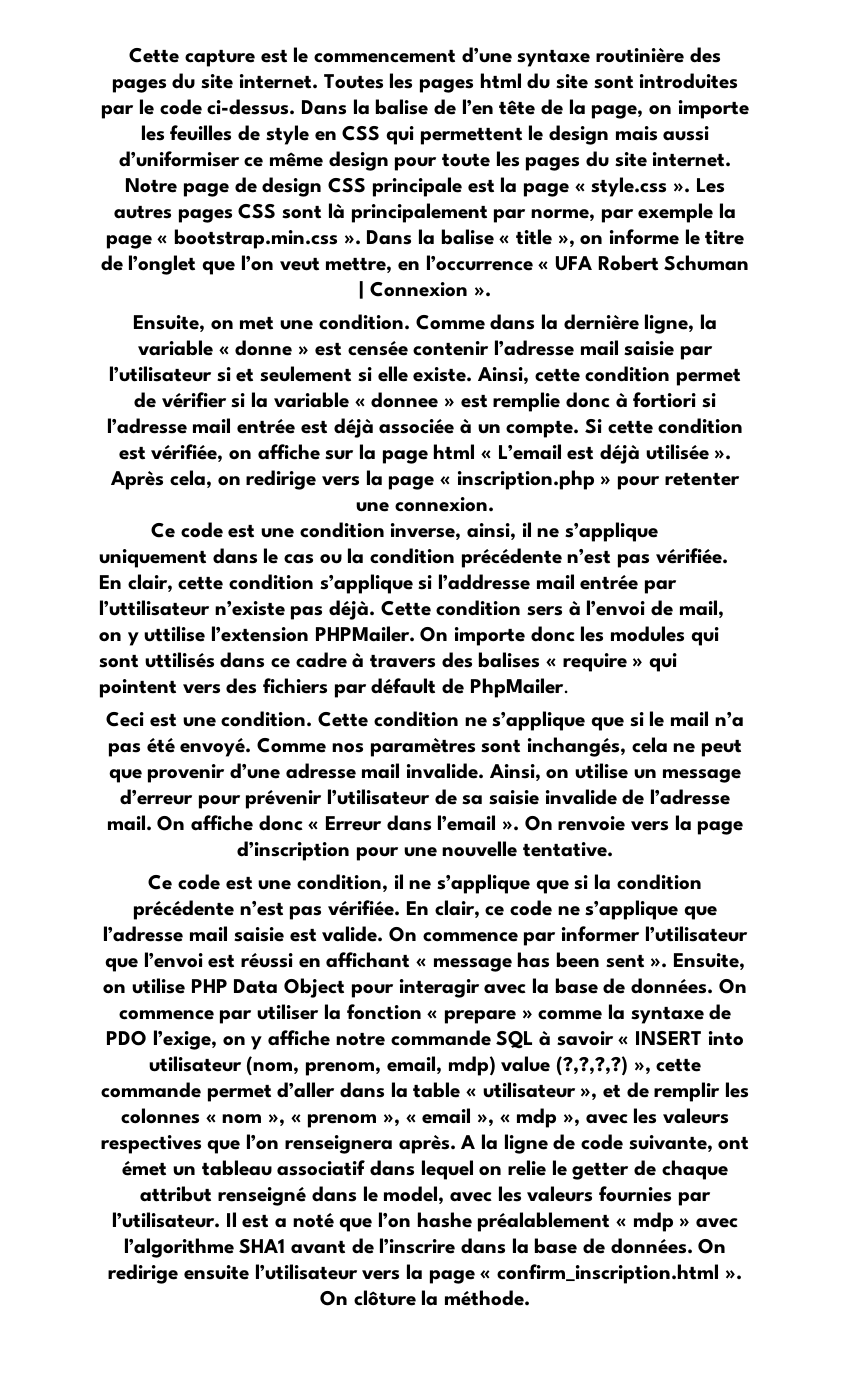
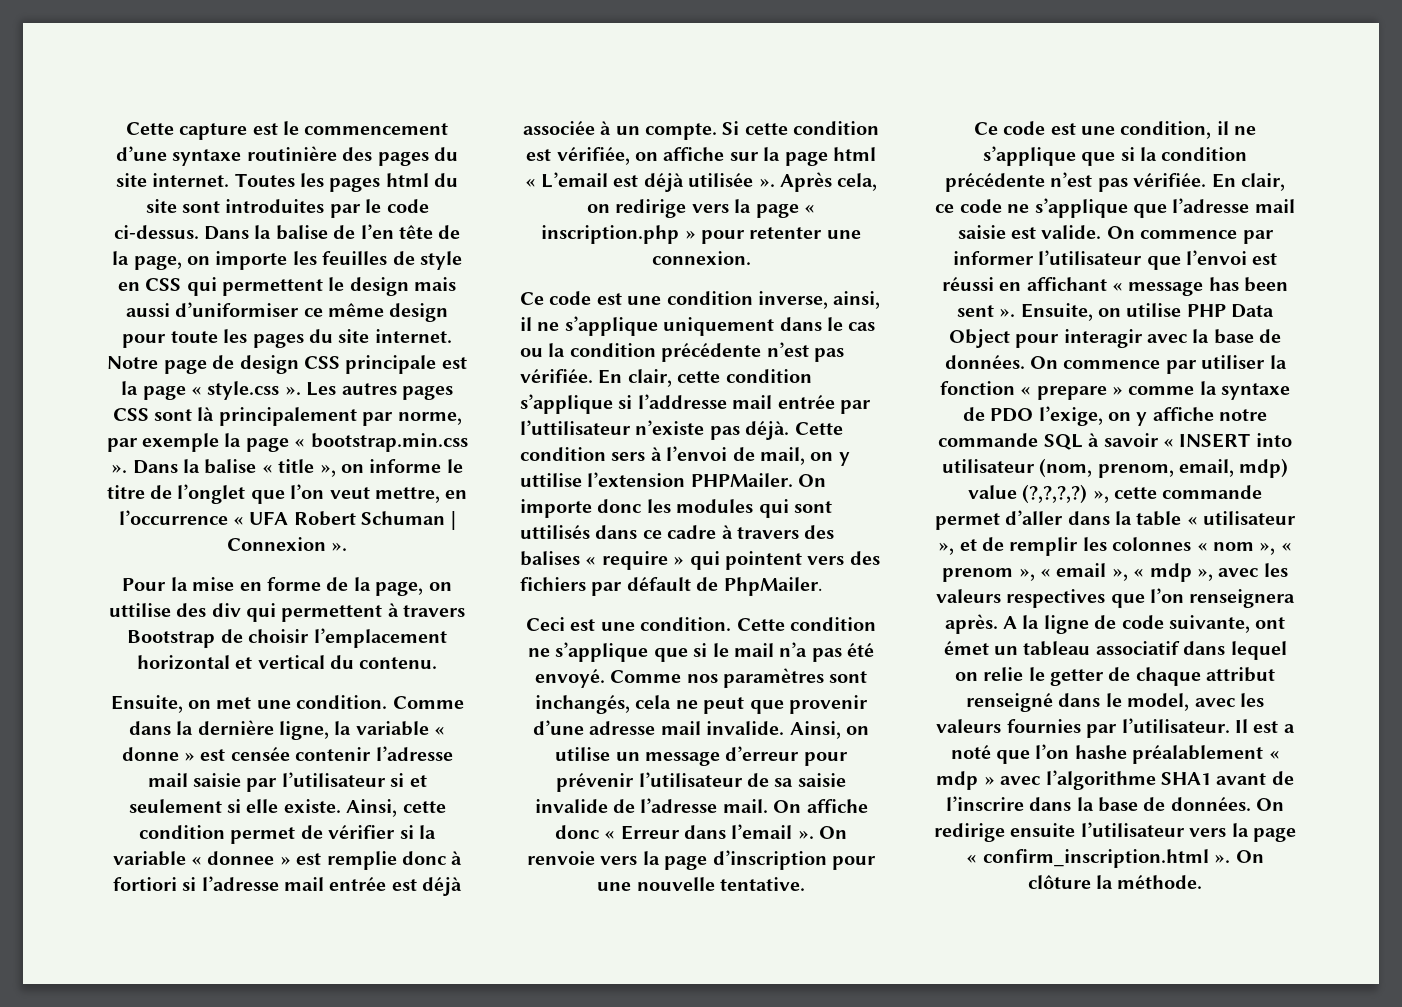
(491, 292) none -> [122,577,452,596] [108,603,466,622] [127,628,447,648] [136,655,438,670] // Pour la mise en forme de la page, on uttilise des div qui permettent à travers Bootstrap de choisir l’emplacement horizontal et vertical du contenu.

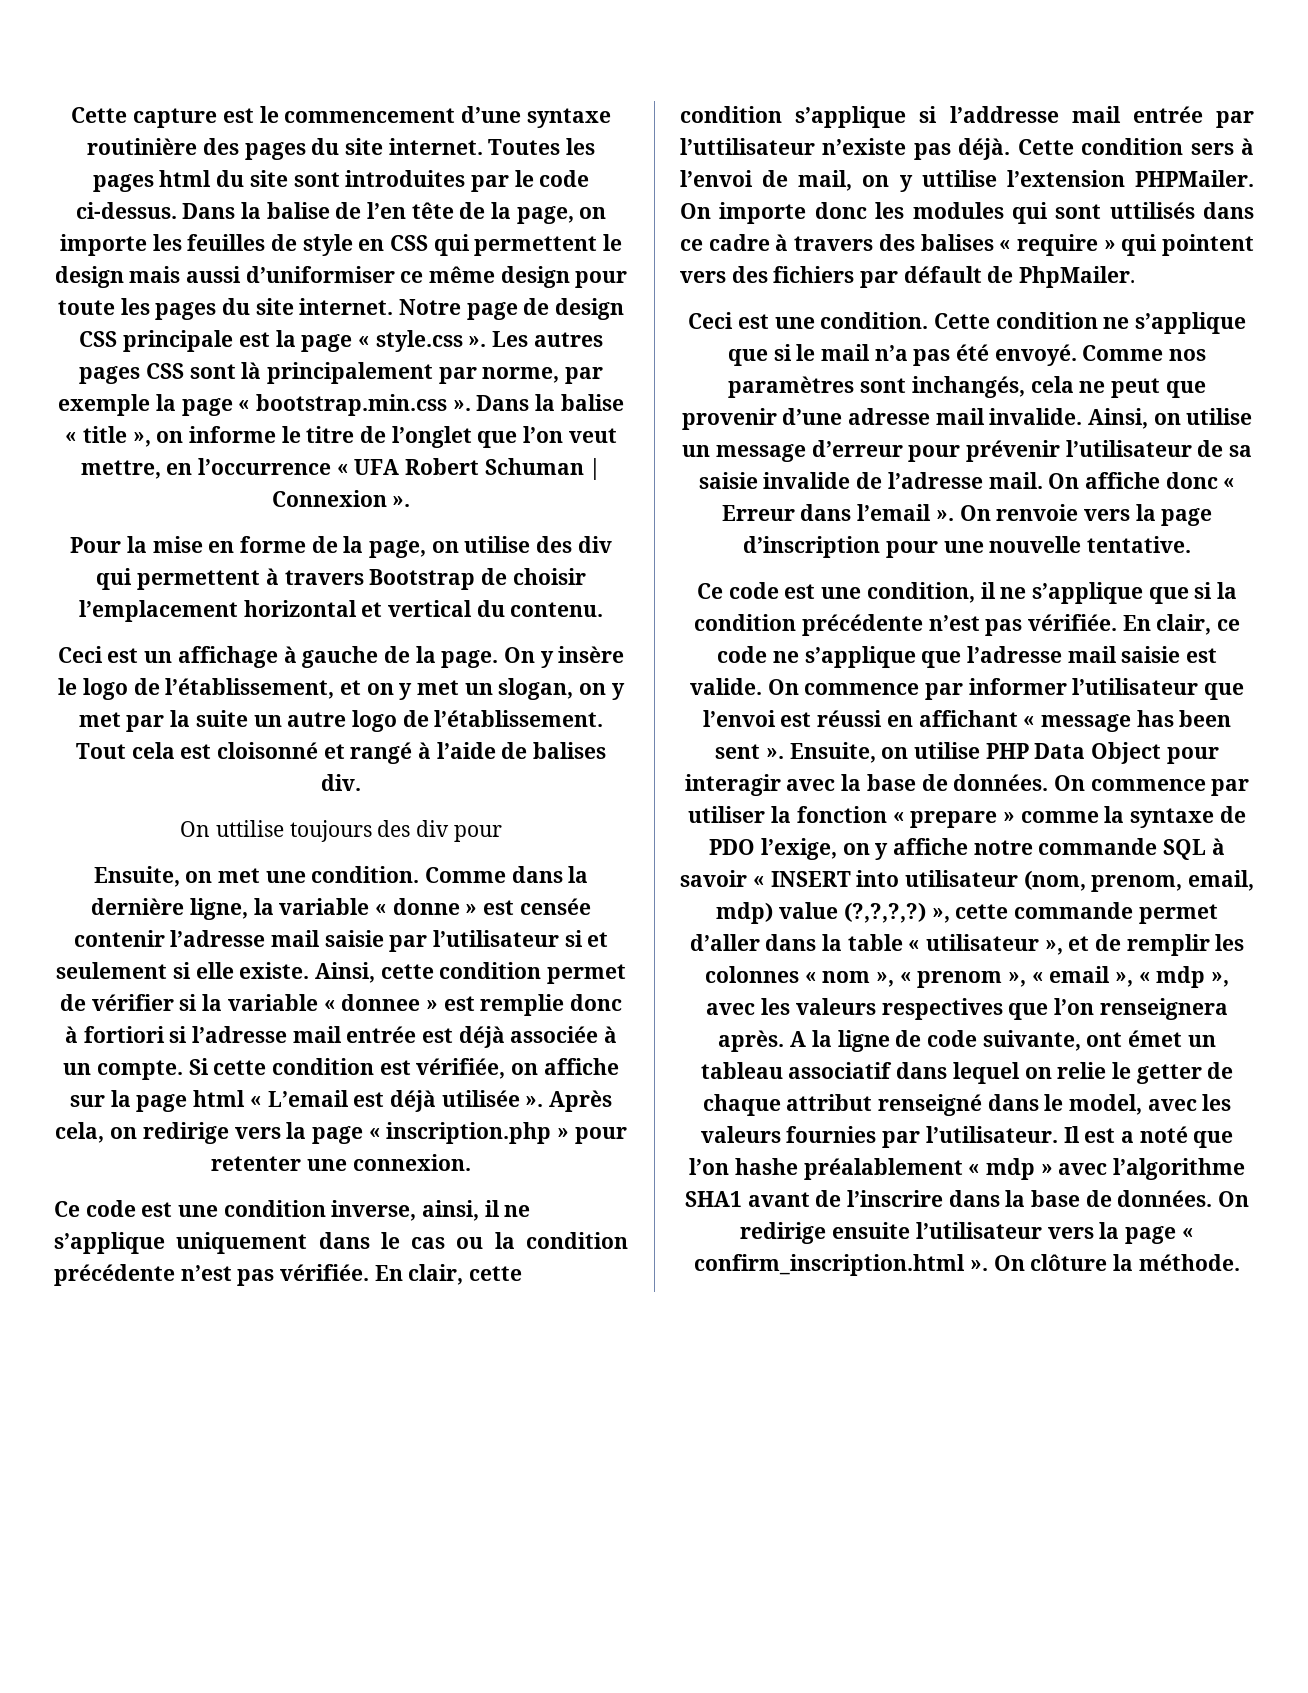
[108,603,171,617] uttilise -> [464,536,531,553] utilise
(438, 663) none -> [57,646,625,668] [58,678,625,700] [78,710,604,732] [75,742,607,764] [321,774,361,791] [180,820,502,842] // Ceci est un affichage à gauche de la page. On y insère le logo de l’établissement, et on y met un slogan, on y met par la suite un autre logo de l’établissement. Tout cela est cloisonné et rangé à l’aide de balises div. // On uttilise toujours des div pour

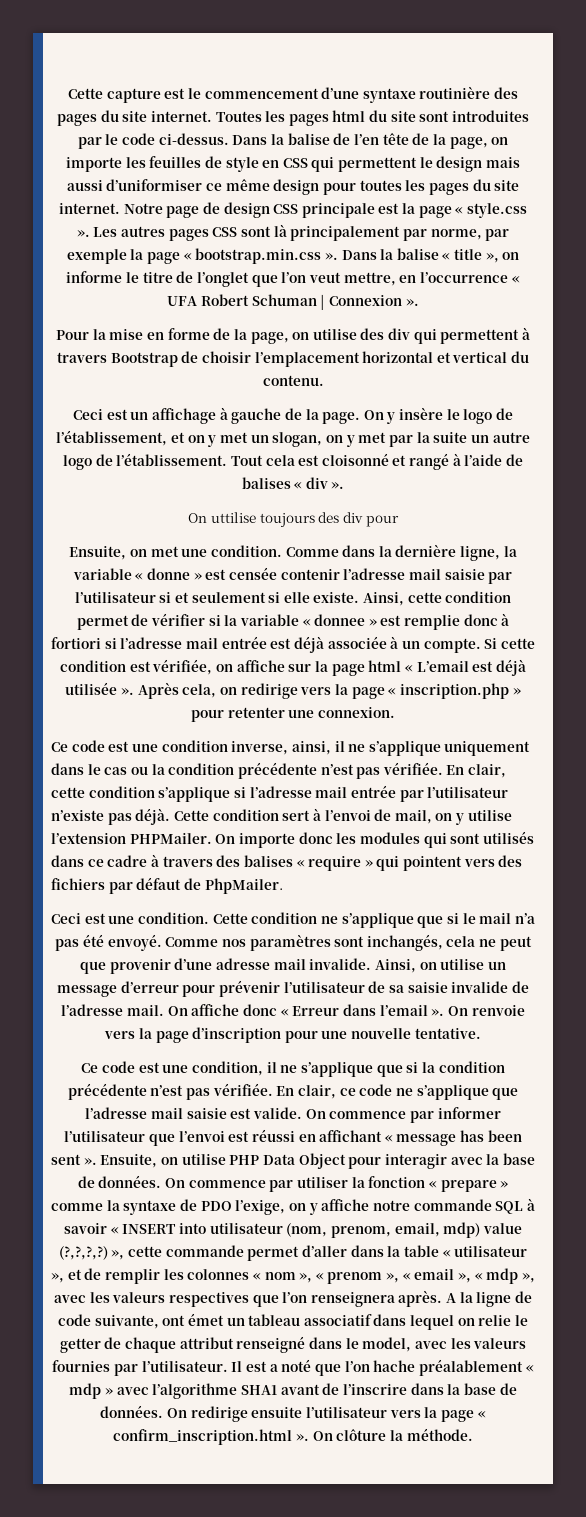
[57,300,115,315] toute -> [359,180,402,191] toutes
[321,774,361,791] div. -> [294,477,345,489] « div ».
[949,106,1059,123] l’addresse -> [249,786,312,798] l’adresse
[680,138,815,155] l’uttilisateur -> [427,787,509,798] l’utilisateur
[1190,143,1234,155] sers -> [282,810,311,821] sert
[921,170,997,187] uttilise -> [467,810,512,821] utilise
[1109,202,1195,219] uttilisés -> [482,831,534,844] utilisés
[903,266,982,283] défault -> [136,877,182,890] défaut
[734,1158,798,1175] hashe -> [373,1360,416,1372] hache

